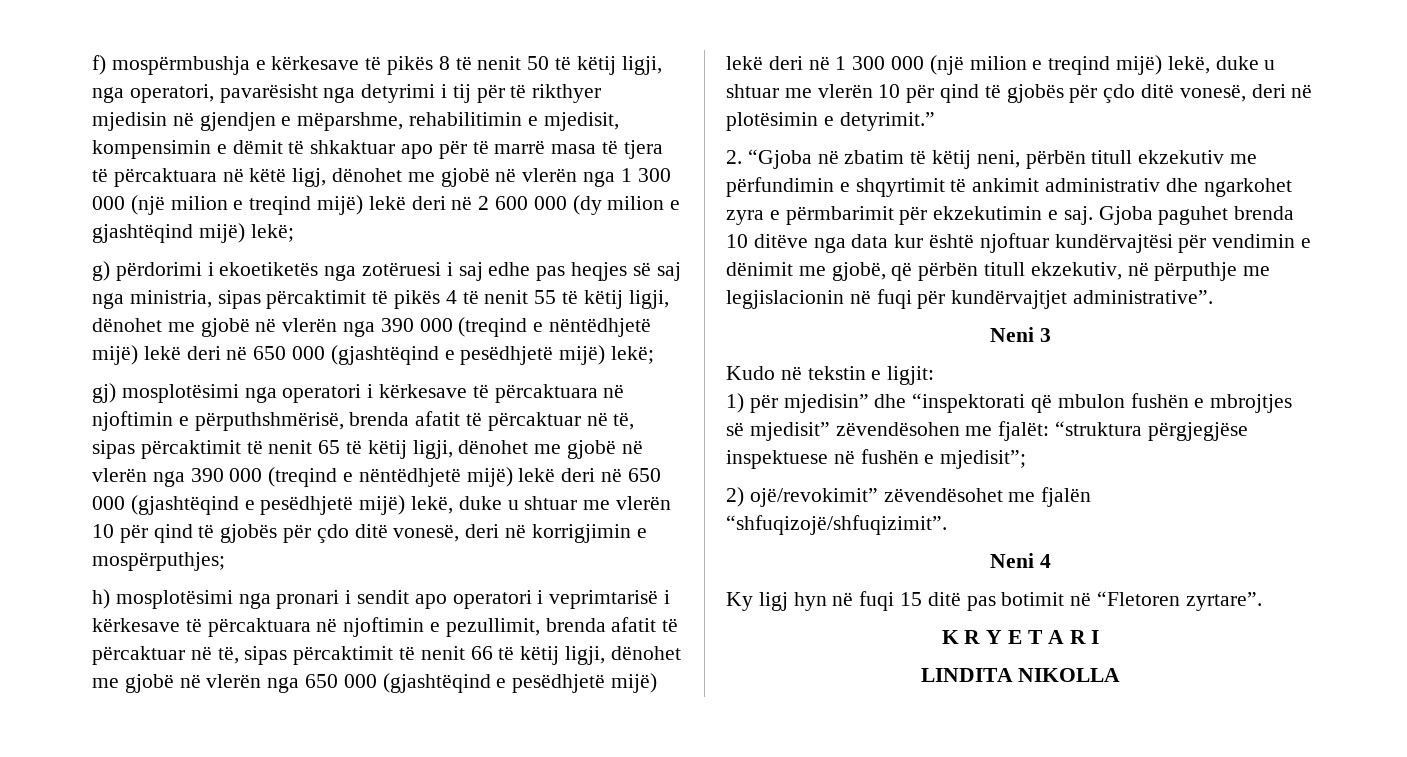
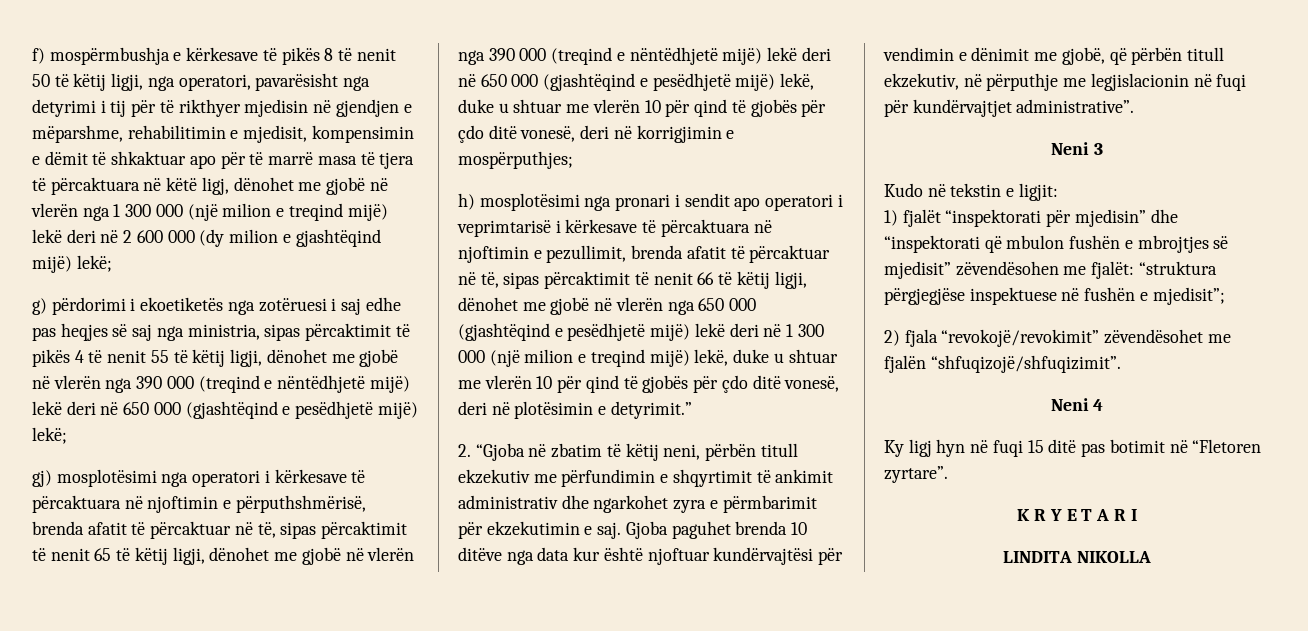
(744, 403) none -> [902,209,1042,227] fjalët “inspektorati
[749,488,878,507] ojë/revokimit” -> [904,329,1100,347] fjala “revokojë/revokimit”

